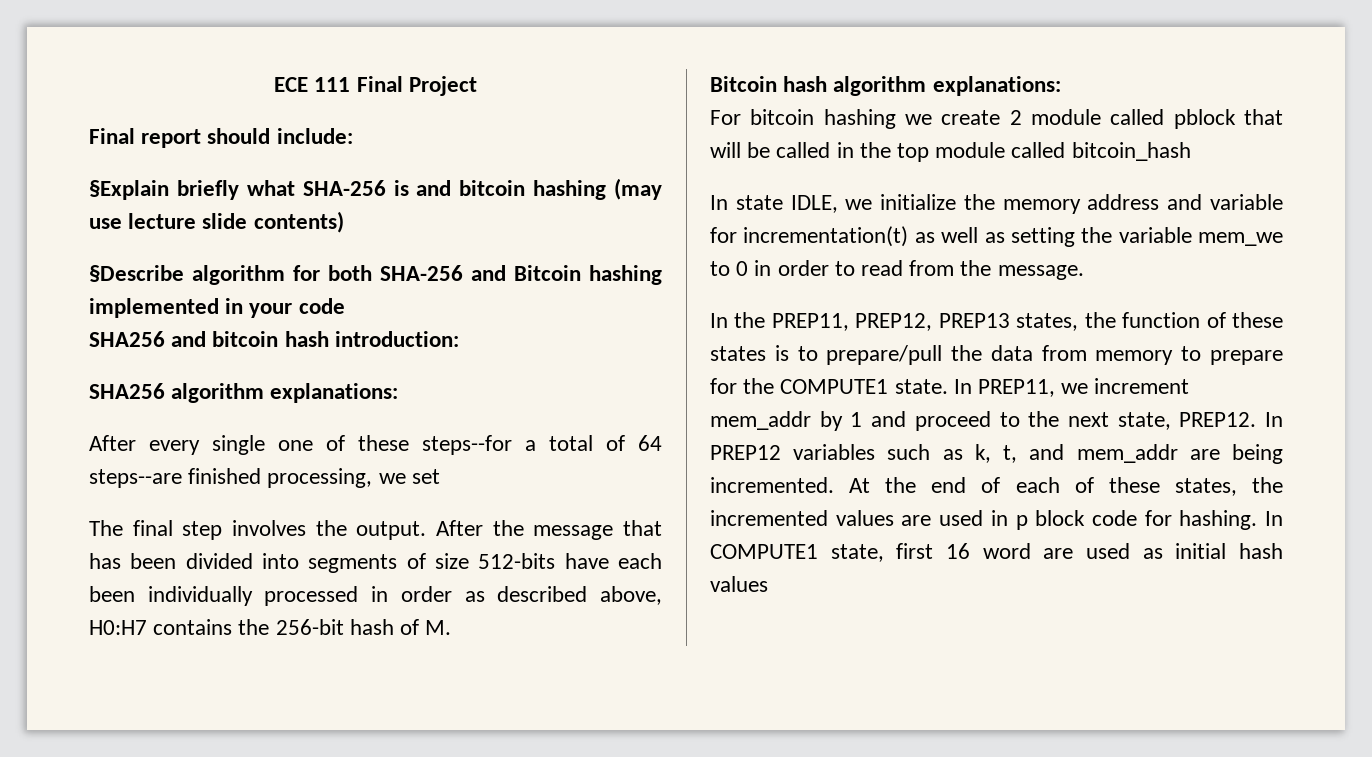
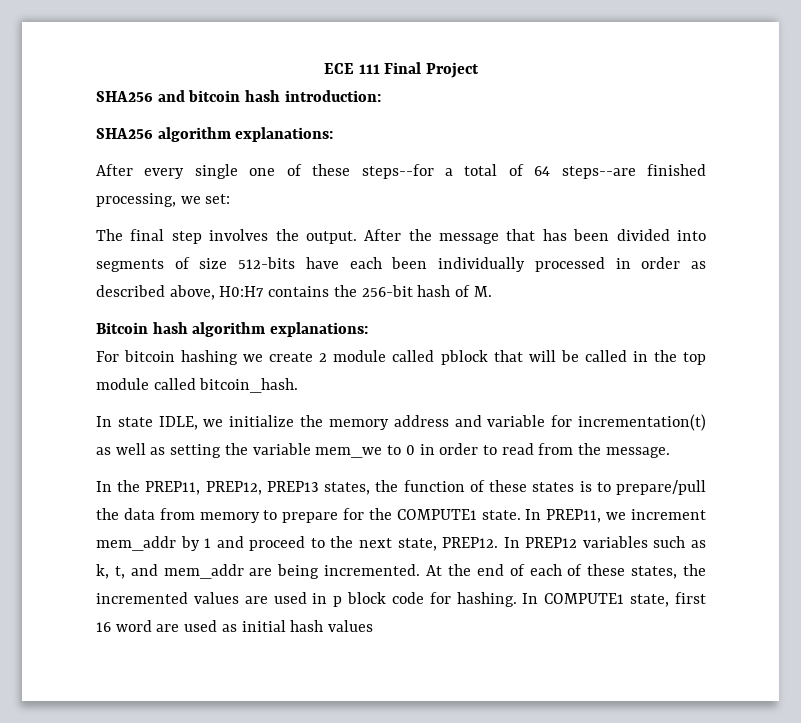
[89,128,353,148] [89,178,662,200] [89,211,344,233] [89,265,662,285] [89,298,345,318] // Final report should include: // §Explain briefly what SHA-256 is and bitcoin hashing (may use lecture slide contents) // §Describe algorithm for both SHA-256 and Bitcoin hashing implemented in your code -> (480, 70) none
[411,469,440,484] set -> [205,194,231,204] set:
[1071,142,1191,161] bitcoin_hash -> [199,378,299,393] bitcoin_hash.

